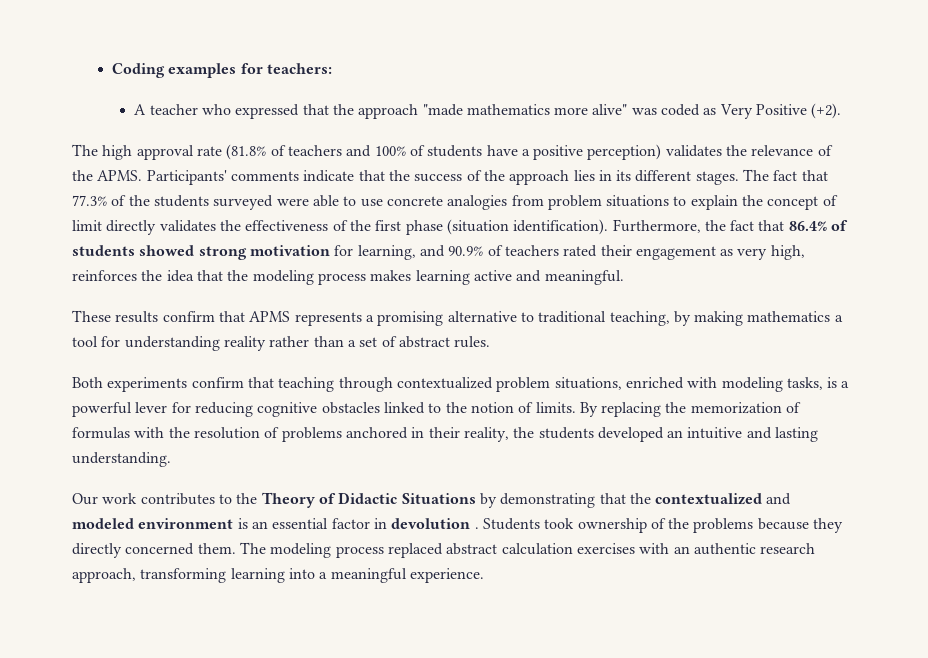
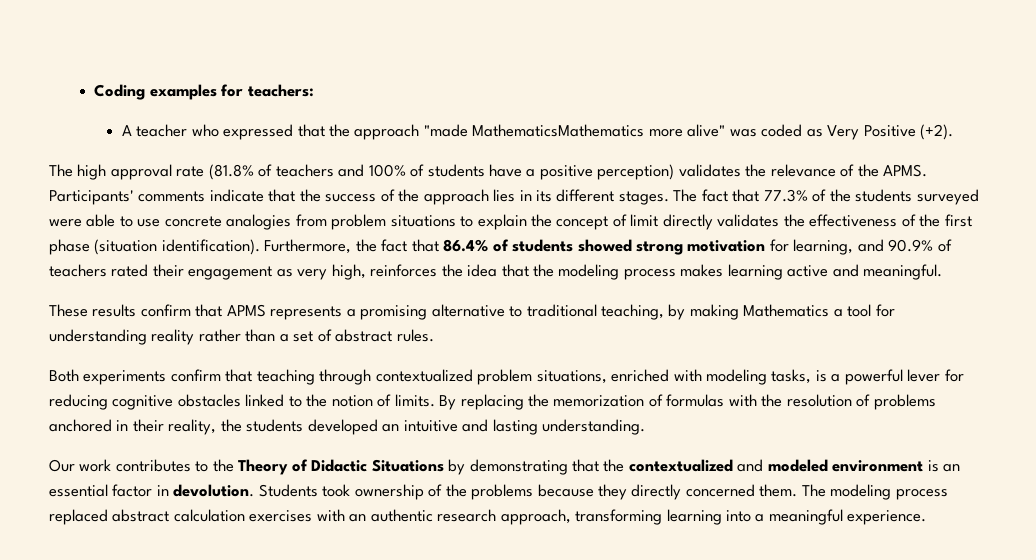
[466,104,550,115] mathematics -> [472,124,645,137] MathematicsMathematics
[747,311,831,322] mathematics -> [743,304,830,317] Mathematics
[391,518,479,529] devolution . -> [173,484,255,497] devolution.

